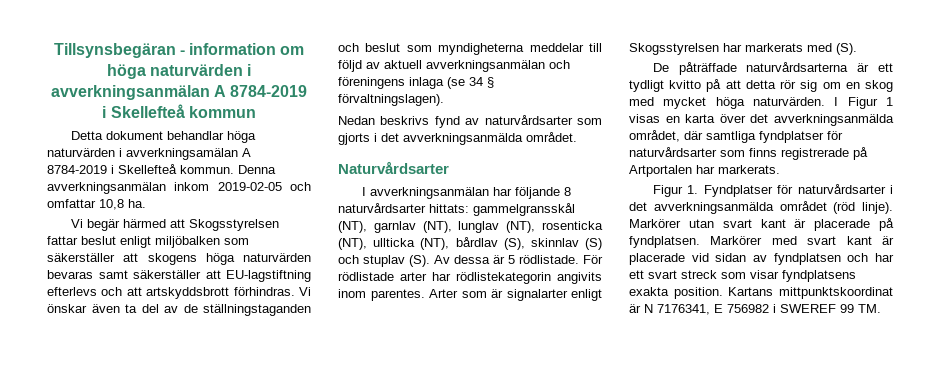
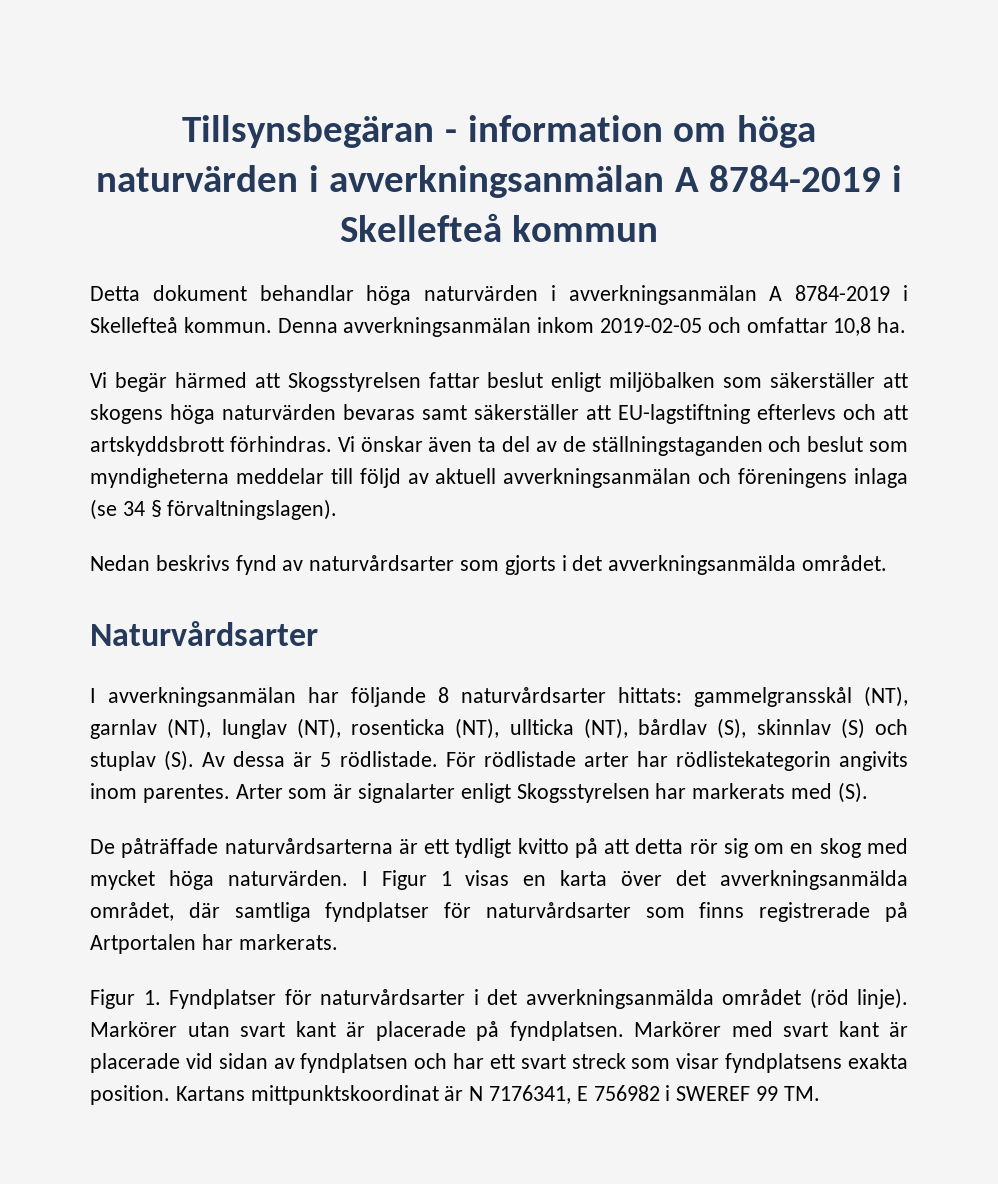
[126,148,238,160] avverkningsamälan -> [568,285,757,305] avverkningsanmälan

